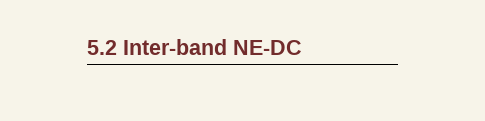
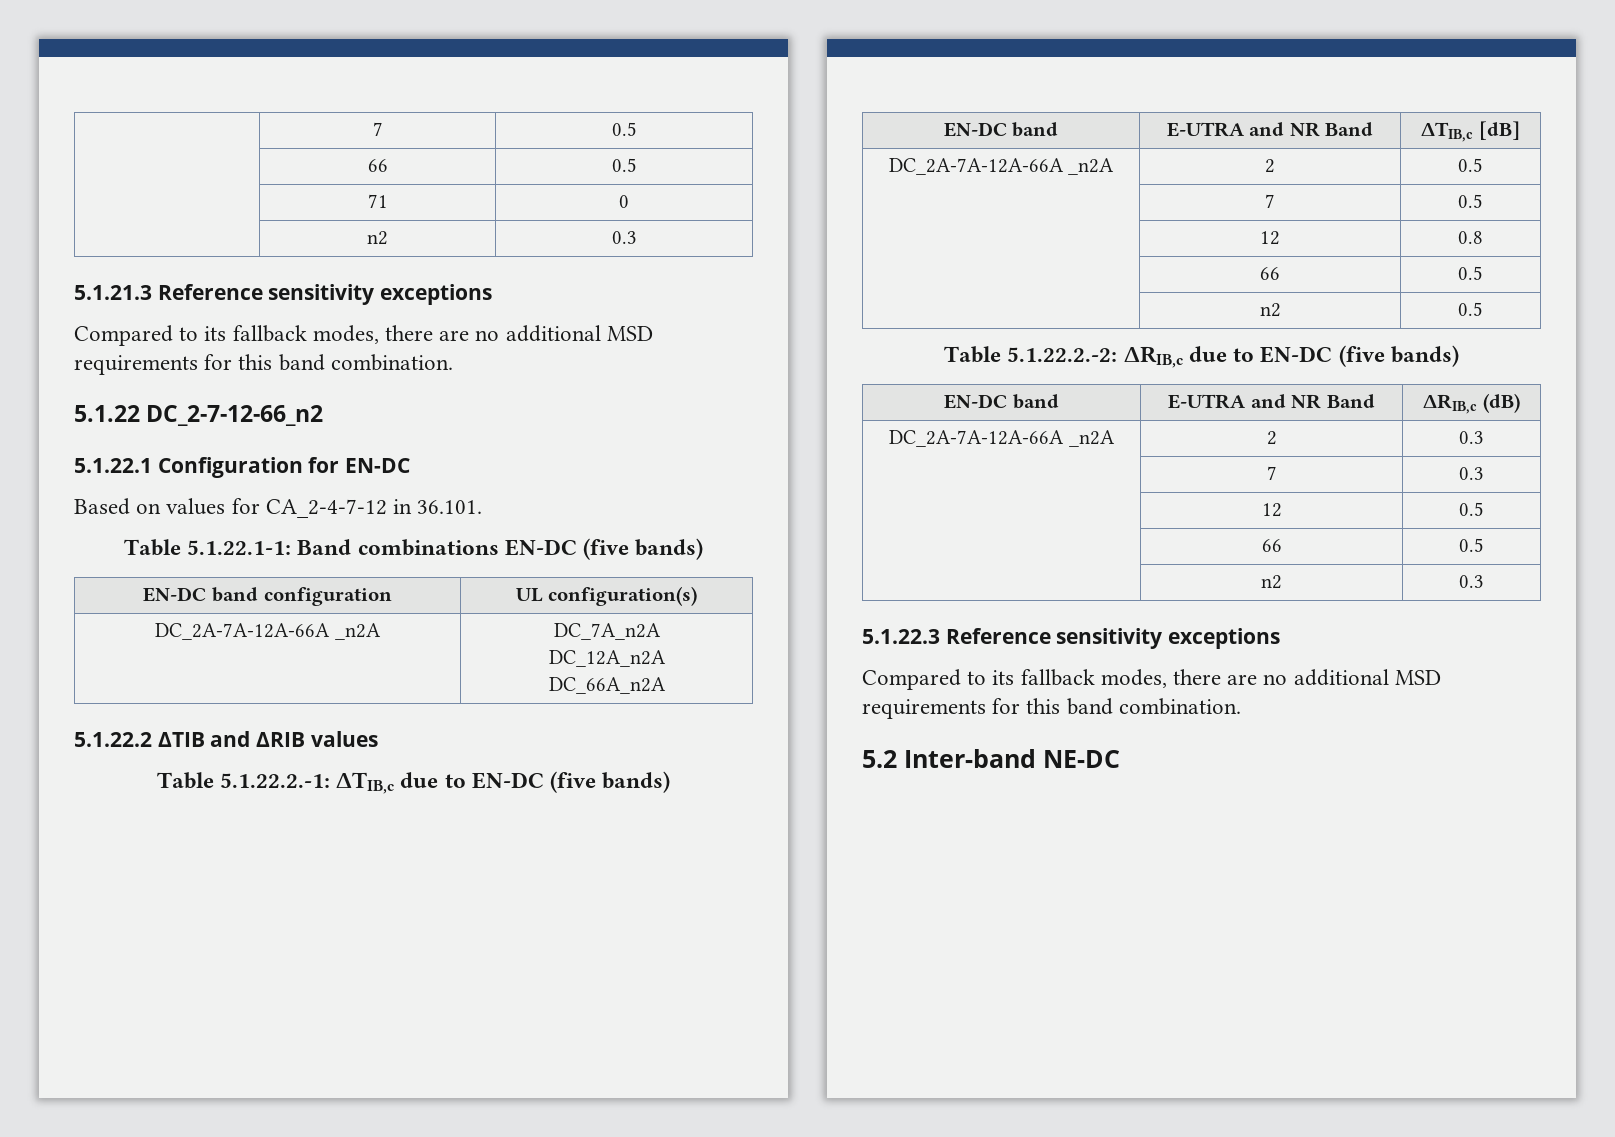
(87, 47) none -> [372,122,383,136] [611,122,637,136] [367,159,388,172] [611,158,637,172] [367,194,388,208] [619,195,629,208] [367,231,388,245] [611,231,637,244] [74,284,493,305] [74,325,653,346] [74,354,453,375] [74,405,324,426] [74,457,411,478] [74,498,483,518] [123,538,704,560] [143,587,392,606] [515,586,698,606] [155,623,381,640] [553,623,661,640] [548,650,666,667] [548,677,666,694] [74,731,378,747] [156,771,671,794] [943,122,1059,137] [1166,122,1374,137] [1421,121,1520,142] [888,158,1115,175] [1265,159,1275,173] [1458,158,1483,172] [1265,194,1275,208] [1458,194,1483,208] [1260,231,1280,245] [1458,231,1483,244] [1260,267,1280,280] [1458,266,1483,280] [1259,303,1281,317] [1458,302,1483,316] [944,345,1459,368] [944,394,1059,409] [1168,394,1375,409] [1423,393,1520,414] [889,430,1115,447] [1266,431,1277,445] [1459,431,1484,444] [1266,466,1277,480] [1459,467,1484,480] [1261,503,1282,517] [1459,502,1484,516] [1261,539,1282,552] [1459,538,1484,552] [1261,575,1282,589] [1459,575,1484,588] [862,628,1281,649] [862,669,1441,690] [862,698,1241,719] | 7 | 0.5 // | 66 | 0.5 // | 71 | 0 // | n2 | 0.3 // 5.1.21.3 Reference sensitivity exceptions // Compared to its fallback modes, there are no additional MSD requirements for this band combination. // 5.1.22 DC_2-7-12-66_n2 // 5.1.22.1 Configuration for EN-DC // Based on values for CA_2-4-7-12 in 36.101. // Table 5.1.22.1-1: Band combinations EN-DC (five bands) // EN-DC band configuration | UL configuration(s) // DC_2A-7A-12A-66A _n2A | DC_7A_n2A // DC_12A_n2A // DC_66A_n2A // 5.1.22.2 ∆TIB and ∆RIB values // Table 5.1.22.2.-1: ΔTIB,c due to EN-DC (five bands) // EN-DC band | E-UTRA and NR Band | ΔTIB,c [dB] // DC_2A-7A-12A-66A _n2A | 2 | 0.5 // | 7 | 0.5 // | 12 | 0.8 // | 66 | 0.5 // | n2 | 0.5 // Table 5.1.22.2.-2: ΔRIB,c due to EN-DC (five bands) // EN-DC band | E-UTRA and NR Band | ΔRIB,c (dB) // DC_2A-7A-12A-66A _n2A | 2 | 0.3 // | 7 | 0.3 // | 12 | 0.5 // | 66 | 0.5 // | n2 | 0.3 // 5.1.22.3 Reference sensitivity exceptions // Compared to its fallback modes, there are no additional MSD requirements for this band combination. //

